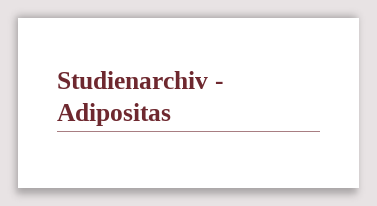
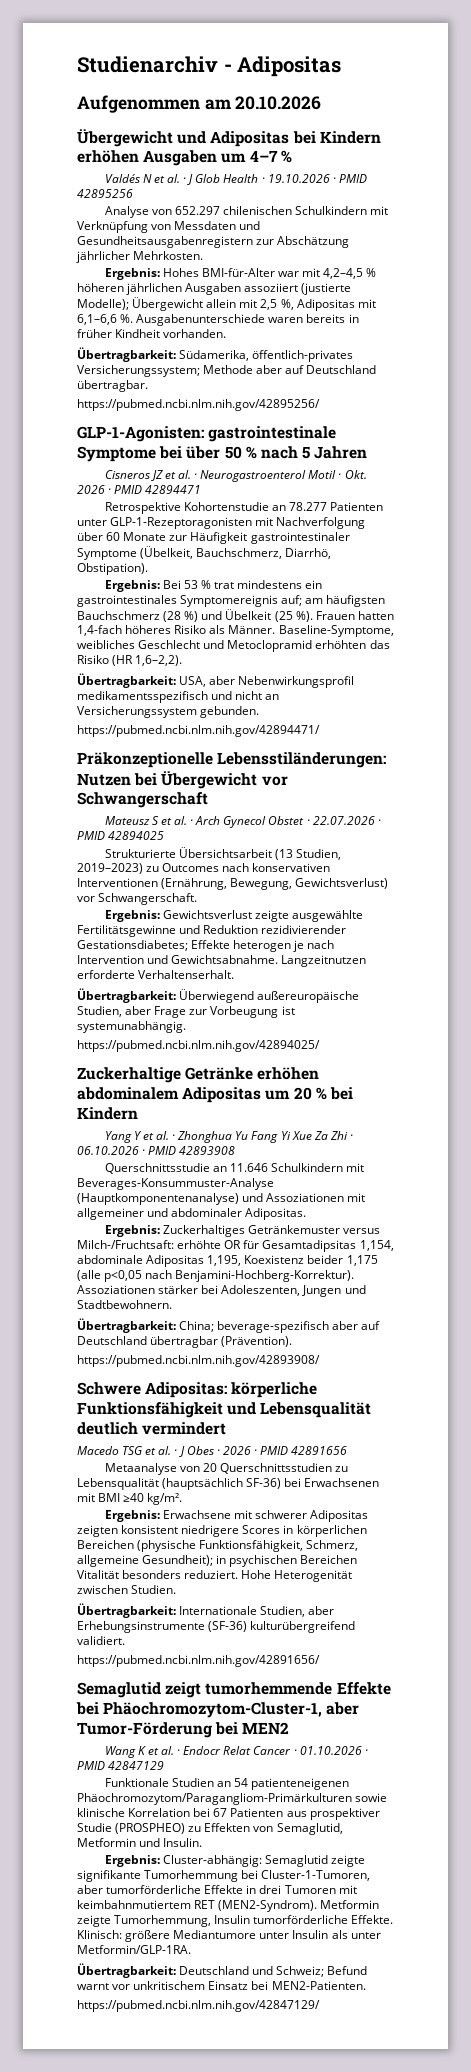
(171, 114) none -> [77,95,322,113] [77,129,381,147] [77,150,292,166] [104,174,367,185] [77,189,133,198] [104,206,389,218] [77,221,261,233] [77,236,350,248] [76,251,204,263] [104,268,377,280] [77,283,352,295] [77,297,376,311] [77,314,359,326] [77,329,227,338] [77,347,354,362] [77,365,377,377] [77,380,148,392] [77,399,320,411] [77,426,337,442] [77,446,368,462] [104,470,367,482] [77,485,202,494] [104,502,384,514] [77,517,366,529] [77,532,350,544] [77,546,332,560] [77,563,148,575] [104,580,323,592] [77,595,386,607] [77,609,394,622] [77,625,394,637] [77,640,390,652] [77,655,183,666] [77,673,355,688] [77,691,280,703] [77,706,260,718] [77,725,320,737] [77,752,387,768] [77,771,288,789] [77,792,208,808] [104,816,381,828] [77,831,165,840] [104,847,342,860] [77,863,331,874] [77,878,389,890] [77,893,198,905] [104,910,364,922] [77,925,347,937] [77,940,335,952] [77,955,367,967] [77,970,235,979] [77,988,360,1003] [77,1006,295,1018] [77,1021,186,1033] [77,1040,320,1052] [77,1067,320,1083] [77,1087,353,1103] [77,1107,138,1120] [104,1131,353,1143] [77,1146,236,1155] [104,1163,365,1174] [77,1178,274,1190] [77,1193,366,1205] [77,1208,307,1220] [104,1225,381,1237] [77,1240,394,1252] [77,1255,378,1267] [77,1270,355,1282] [77,1285,366,1297] [77,1300,172,1309] [77,1318,381,1333] [77,1336,293,1348] [77,1355,320,1367] [77,1382,318,1398] [77,1402,372,1418] [77,1422,227,1435] [77,1446,348,1457] [104,1463,349,1475] [77,1478,380,1490] [77,1493,183,1505] [104,1510,369,1522] [77,1525,367,1537] [77,1540,359,1552] [77,1555,358,1567] [77,1570,353,1582] [77,1585,177,1594] [77,1603,335,1618] [77,1621,356,1633] [77,1636,125,1645] [77,1655,320,1667] [77,1682,391,1698] [76,1702,360,1718] [77,1722,290,1738] [104,1746,368,1758] [77,1761,165,1770] [104,1778,350,1790] [77,1793,388,1805] [77,1808,380,1820] [77,1823,343,1835] [77,1838,203,1847] [104,1855,366,1867] [77,1870,371,1882] [77,1885,357,1894] [77,1900,380,1912] [77,1915,394,1927] [77,1930,381,1942] [77,1945,191,1954] [77,1963,368,1978] [77,1981,366,1990] [77,2000,320,2012] // Aufgenommen am 20.10.2026 // Übergewicht und Adipositas bei Kindern erhöhen Ausgaben um 4–7 % // Valdés N et al. · J Glob Health · 19.10.2026 · PMID 42895256 // Analyse von 652.297 chilenischen Schulkindern mit Verknüpfung von Messdaten und Gesundheitsausgabenregistern zur Abschätzung jährlicher Mehrkosten. // Ergebnis: Hohes BMI-für-Alter war mit 4,2–4,5 % höheren jährlichen Ausgaben assoziiert (justierte Modelle); Übergewicht allein mit 2,5 %, Adipositas mit 6,1–6,6 %. Ausgabenunterschiede waren bereits in früher Kindheit vorhanden. // Übertragbarkeit: Südamerika, öffentlich-privates Versicherungssystem; Methode aber auf Deutschland übertragbar. // https://pubmed.ncbi.nlm.nih.gov/42895256/ // GLP-1-Agonisten: gastrointestinale Symptome bei über 50 % nach 5 Jahren // Cisneros JZ et al. · Neurogastroenterol Motil · Okt. 2026 · PMID 42894471 // Retrospektive Kohortenstudie an 78.277 Patienten unter GLP-1-Rezeptoragonisten mit Nachverfolgung über 60 Monate zur Häufigkeit gastrointestinaler Symptome (Übelkeit, Bauchschmerz, Diarrhö, Obstipation). // Ergebnis: Bei 53 % trat mindestens ein gastrointestinales Symptomereignis auf; am häufigsten Bauchschmerz (28 %) und Übelkeit (25 %). Frauen hatten 1,4-fach höheres Risiko als Männer. Baseline-Symptome, weibliches Geschlecht und Metoclopramid erhöhten das Risiko (HR 1,6–2,2). // Übertragbarkeit: USA, aber Nebenwirkungsprofil medikamentsspezifisch und nicht an Versicherungssystem gebunden. // https://pubmed.ncbi.nlm.nih.gov/42894471/ // Präkonzeptionelle Lebensstiländerungen: Nutzen bei Übergewicht vor Schwangerschaft // Mateusz S et al. · Arch Gynecol Obstet · 22.07.2026 · PMID 42894025 // Strukturierte Übersichtsarbeit (13 Studien, 2019–2023) zu Outcomes nach konservativen Interventionen (Ernährung, Bewegung, Gewichtsverlust) vor Schwangerschaft. // Ergebnis: Gewichtsverlust zeigte ausgewählte Fertilitätsgewinne und Reduktion rezidivierender Gestationsdiabetes; Effekte heterogen je nach Intervention und Gewichtsabnahme. Langzeitnutzen erforderte Verhaltenserhalt. // Übertragbarkeit: Überwiegend außereuropäische Studien, aber Frage zur Vorbeugung ist systemunabhängig. // https://pubmed.ncbi.nlm.nih.gov/42894025/ // Zuckerhaltige Getränke erhöhen abdominalem Adipositas um 20 % bei Kindern // Yang Y et al. · Zhonghua Yu Fang Yi Xue Za Zhi · 06.10.2026 · PMID 42893908 // Querschnittsstudie an 11.646 Schulkindern mit Beverages-Konsummuster-Analyse (Hauptkomponentenanalyse) und Assoziationen mit allgemeiner und abdominaler Adipositas. // Ergebnis: Zuckerhaltiges Getränkemuster versus Milch-/Fruchtsaft: erhöhte OR für Gesamtadipsitas 1,154, abdominale Adipositas 1,195, Koexistenz beider 1,175 (alle p<0,05 nach Benjamini-Hochberg-Korrektur). Assoziationen stärker bei Adoleszenten, Jungen und Stadtbewohnern. // Übertragbarkeit: China; beverage-spezifisch aber auf Deutschland übertragbar (Prävention). // https://pubmed.ncbi.nlm.nih.gov/42893908/ // Schwere Adipositas: körperliche Funktionsfähigkeit und Lebensqualität deutlich vermindert // Macedo TSG et al. · J Obes · 2026 · PMID 42891656 // Metaanalyse von 20 Querschnittsstudien zu Lebensqualität (hauptsächlich SF-36) bei Erwachsenen mit BMI ≥40 kg/m². // Ergebnis: Erwachsene mit schwerer Adipositas zeigten konsistent niedrigere Scores in körperlichen Bereichen (physische Funktionsfähigkeit, Schmerz, allgemeine Gesundheit); in psychischen Bereichen Vitalität besonders reduziert. Hohe Heterogenität zwischen Studien. // Übertragbarkeit: Internationale Studien, aber Erhebungsinstrumente (SF-36) kulturübergreifend validiert. // https://pubmed.ncbi.nlm.nih.gov/42891656/ // Semaglutid zeigt tumorhemmende Effekte bei Phäochromozytom-Cluster-1, aber Tumor-Förderung bei MEN2 // Wang K et al. · Endocr Relat Cancer · 01.10.2026 · PMID 42847129 // Funktionale Studien an 54 patienteneigenen Phäochromozytom/Paragangliom-Primärkulturen sowie klinische Korrelation bei 67 Patienten aus prospektiver Studie (PROSPHEO) zu Effekten von Semaglutid, Metformin und Insulin. // Ergebnis: Cluster-abhängig: Semaglutid zeigte signifikante Tumorhemmung bei Cluster-1-Tumoren, aber tumorförderliche Effekte in drei Tumoren mit keimbahnmutiertem RET (MEN2-Syndrom). Metformin zeigte Tumorhemmung, Insulin tumorförderliche Effekte. Klinisch: größere Mediantumore unter Insulin als unter Metformin/GLP-1RA. // Übertragbarkeit: Deutschland und Schweiz; Befund warnt vor unkritischem Einsatz bei MEN2-Patienten. // https://pubmed.ncbi.nlm.nih.gov/42847129/

